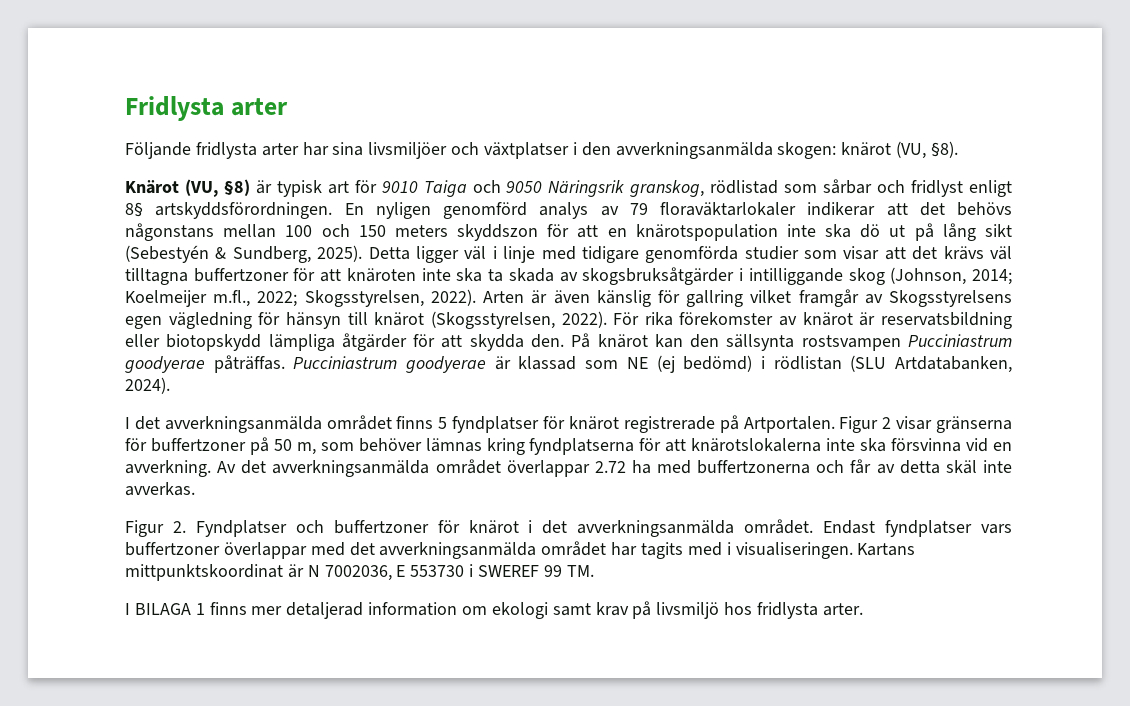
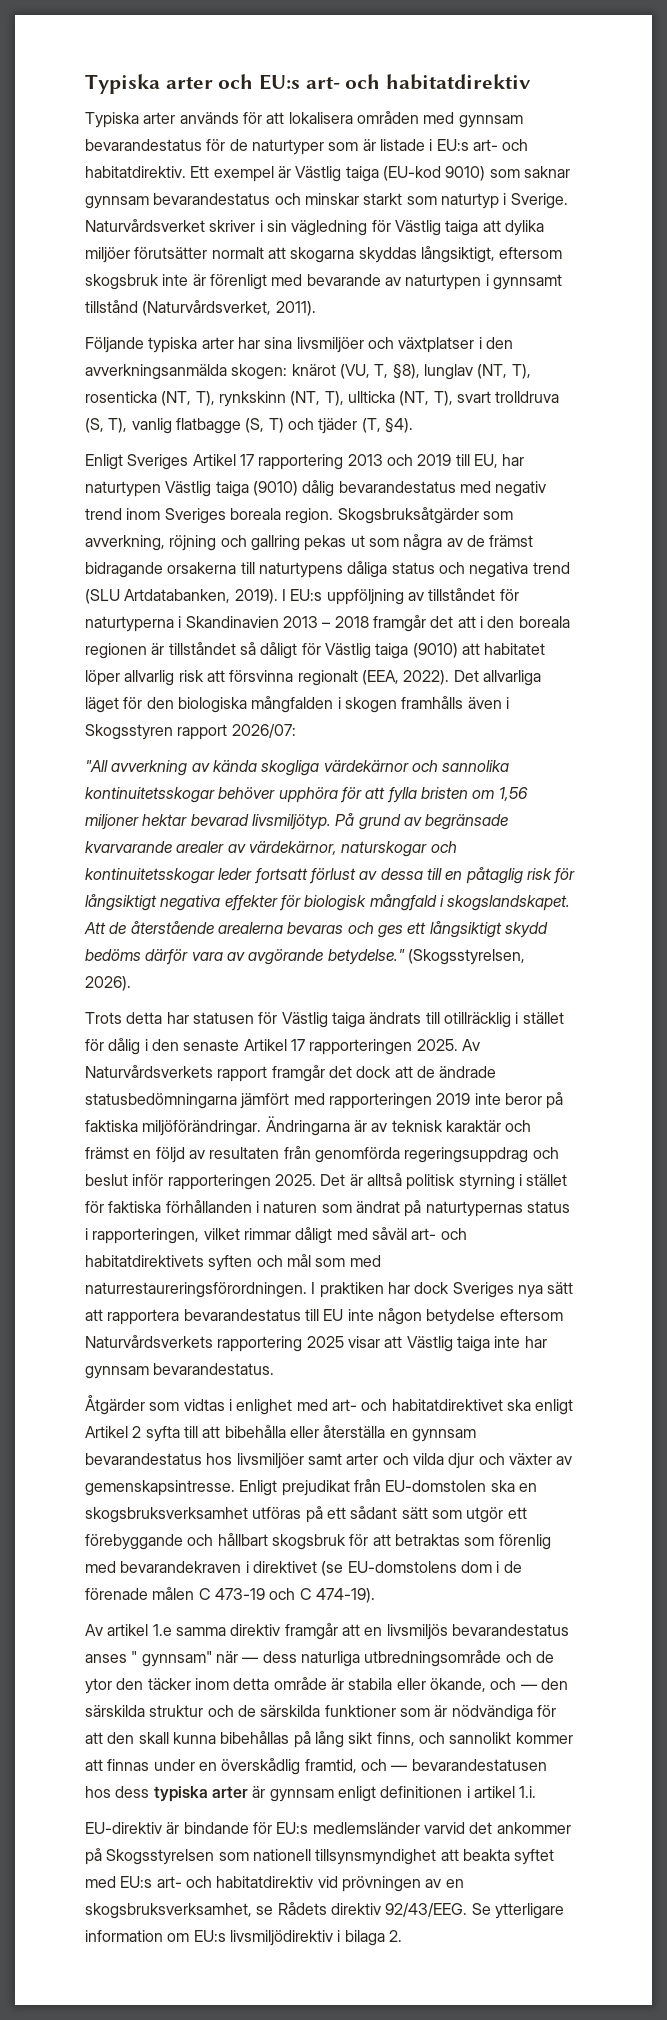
[125,96,288,121] Fridlysta arter -> [85,74,532,94] [85,111,523,128] [85,139,529,155] [85,166,570,182] [85,193,568,209] [85,219,544,236] [85,246,563,263] [85,274,562,290] [85,300,316,316] Typiska arter och EU:s art- och habitatdirektiv // Typiska arter används för att lokalisera områden med gynnsam bevarandestatus för de naturtyper som är listade i EU:s art- och habitatdirektiv. Ett exempel är Västlig taiga (EU-kod 9010) som saknar gynnsam bevarandestatus och minskar starkt som naturtyp i Sverige. Naturvårdsverket skriver i sin vägledning för Västlig taiga att dylika miljöer förutsätter normalt att skogarna skyddas långsiktigt, eftersom skogsbruk inte är förenligt med bevarande av naturtypen i gynnsamt tillstånd (Naturvårdsverket, 2011).
[195,142,257,159] fridlysta -> [148,337,198,353] typiska
[931,141,959,158] [125,179,1013,197] [125,202,1012,219] [125,223,1012,241] [125,245,1013,263] [125,267,1013,285] [125,289,1012,307] [125,311,1012,329] [125,333,1013,351] [125,355,1013,373] [125,377,170,394] [125,415,1013,433] [125,437,1013,455] [125,459,1012,477] [125,482,195,496] [125,519,1012,537] [125,541,916,559] [125,564,594,581] [125,601,863,619] §8). // Knärot (VU, §8) är typisk art för 9010 Taiga och 9050 Näringsrik granskog, rödlistad som sårbar och fridlyst enligt 8§ artskyddsförordningen. En nyligen genomförd analys av 79 floraväktarlokaler indikerar att det behövs någonstans mellan 100 och 150 meters skyddszon för att en knärotspopulation inte ska dö ut på lång sikt (Sebestyén & Sundberg, 2025). Detta ligger väl i linje med tidigare genomförda studier som visar att det krävs väl tilltagna buffertzoner för att knäroten inte ska ta skada av skogsbruksåtgärder i intilliggande skog (Johnson, 2014; Koelmeijer m.fl., 2022; Skogsstyrelsen, 2022). Arten är även känslig för gallring vilket framgår av Skogsstyrelsens egen vägledning för hänsyn till knärot (Skogsstyrelsen, 2022). För rika förekomster av knärot är reservatsbildning eller biotopskydd lämpliga åtgärder för att skydda den. På knärot kan den sällsynta rostsvampen Pucciniastrum goodyerae påträffas. Pucciniastrum goodyerae är klassad som NE (ej bedömd) i rödlistan (SLU Artdatabanken, 2024). // I det avverkningsanmälda området finns 5 fyndplatser för knärot registrerade på Artportalen. Figur 2 visar gränserna för buffertzoner på 50 m, som behöver lämnas kring fyndplatserna för att knärotslokalerna inte ska försvinna vid en avverkning. Av det avverkningsanmälda området överlappar 2.72 ha med buffertzonerna och får av detta skäl inte avverkas. // Figur 2. Fyndplatser och buffertzoner för knärot i det avverkningsanmälda området. Endast fyndplatser vars buffertzoner överlappar med det avverkningsanmälda området har tagits med i visualiseringen. Kartans mittpunktskoordinat är N 7002036, E 553730 i SWEREF 99 TM. // I BILAGA 1 finns mer detaljerad information om ekologi samt krav på livsmiljö hos fridlysta arter. -> [374,364,531,380] [85,391,560,407] [85,418,413,434] [85,454,525,470] [85,480,547,497] [85,507,513,524] [85,534,534,551] [85,561,570,578] [85,588,519,605] [85,615,570,632] [85,642,546,659] [85,670,541,686] [85,696,509,713] [85,724,296,740] [85,760,510,776] [85,787,528,803] [85,813,509,830] [85,841,457,857] [85,867,576,884] [85,894,571,911] [84,921,548,938] [85,949,525,965] [85,976,131,991] [85,1012,564,1028] [85,1038,480,1055] [85,1065,497,1082] [85,1092,564,1109] [85,1116,532,1136] [85,1146,559,1163] [85,1173,568,1190] [85,1200,570,1217] [85,1227,467,1244] [85,1254,381,1271] [85,1282,574,1298] [85,1308,563,1325] [85,1335,547,1352] [85,1363,275,1379] [85,1395,574,1415] [85,1425,476,1442] [85,1453,573,1469] [85,1479,537,1496] [85,1506,527,1523] [85,1533,551,1550] [85,1561,522,1576] [85,1587,375,1603] [85,1623,569,1640] [85,1650,554,1667] [85,1677,568,1694] [85,1705,556,1721] [85,1731,573,1748] [85,1758,547,1775] [85,1786,537,1802] [85,1822,571,1834] [85,1848,555,1865] [85,1876,464,1892] [85,1902,564,1919] [85,1930,402,1946] T, §8), lunglav (NT, T), rosenticka (NT, T), rynkskinn (NT, T), ullticka (NT, T), svart trolldruva (S, T), vanlig flatbagge (S, T) och tjäder (T, §4). // Enligt Sveriges Artikel 17 rapportering 2013 och 2019 till EU, har naturtypen Västlig taiga (9010) dålig bevarandestatus med negativ trend inom Sveriges boreala region. Skogsbruksåtgärder som avverkning, röjning och gallring pekas ut som några av de främst bidragande orsakerna till naturtypens dåliga status och negativa trend (SLU Artdatabanken, 2019). I EU:s uppföljning av tillståndet för naturtyperna i Skandinavien 2013 – 2018 framgår det att i den boreala regionen är tillståndet så dåligt för Västlig taiga (9010) att habitatet löper allvarlig risk att försvinna regionalt (EEA, 2022). Det allvarliga läget för den biologiska mångfalden i skogen framhålls även i Skogsstyren rapport 2026/07: // "All avverkning av kända skogliga värdekärnor och sannolika kontinuitetsskogar behöver upphöra för att fylla bristen om 1,56 miljoner hektar bevarad livsmiljötyp. På grund av begränsade kvarvarande arealer av värdekärnor, naturskogar och kontinuitetsskogar leder fortsatt förlust av dessa till en påtaglig risk för långsiktigt negativa effekter för biologisk mångfald i skogslandskapet. Att de återstående arealerna bevaras och ges ett långsiktigt skydd bedöms därför vara av avgörande betydelse." (Skogsstyrelsen, 2026). // Trots detta har statusen för Västlig taiga ändrats till otillräcklig i stället för dålig i den senaste Artikel 17 rapporteringen 2025. Av Naturvårdsverkets rapport framgår det dock att de ändrade statusbedömningarna jämfört med rapporteringen 2019 inte beror på faktiska miljöförändringar. Ändringarna är av teknisk karaktär och främst en följd av resultaten från genomförda regeringsuppdrag och beslut inför rapporteringen 2025. Det är alltså politisk styrning i stället för faktiska förhållanden i naturen som ändrat på naturtypernas status i rapporteringen, vilket rimmar dåligt med såväl art- och habitatdirektivets syften och mål som med naturrestaureringsförordningen. I praktiken har dock Sveriges nya sätt att rapportera bevarandestatus till EU inte någon betydelse eftersom Naturvårdsverkets rapportering 2025 visar att Västlig taiga inte har gynnsam bevarandestatus. // Åtgärder som vidtas i enlighet med art- och habitatdirektivet ska enligt Artikel 2 syfta till att bibehålla eller återställa en gynnsam bevarandestatus hos livsmiljöer samt arter och vilda djur och växter av gemenskapsintresse. Enligt prejudikat från EU-domstolen ska en skogsbruksverksamhet utföras på ett sådant sätt som utgör ett förebyggande och hållbart skogsbruk för att betraktas som förenlig med bevarandekraven i direktivet (se EU-domstolens dom i de förenade målen C 473-19 och C 474-19). // Av artikel 1.e samma direktiv framgår att en livsmiljös bevarandestatus anses " gynnsam" när — dess naturliga utbredningsområde och de ytor den täcker inom detta område är stabila eller ökande, och — den särskilda struktur och de särskilda funktioner som är nödvändiga för att den skall kunna bibehållas på lång sikt finns, och sannolikt kommer att finnas under en överskådlig framtid, och — bevarandestatusen hos dess typiska arter är gynnsam enligt definitionen i artikel 1.i. // EU-direktiv är bindande för EU:s medlemsländer varvid det ankommer på Skogsstyrelsen som nationell tillsynsmyndighet att beakta syftet med EU:s art- och habitatdirektiv vid prövningen av en skogsbruksverksamhet, se Rådets direktiv 92/43/EEG. Se ytterligare information om EU:s livsmiljödirektiv i bilaga 2.

